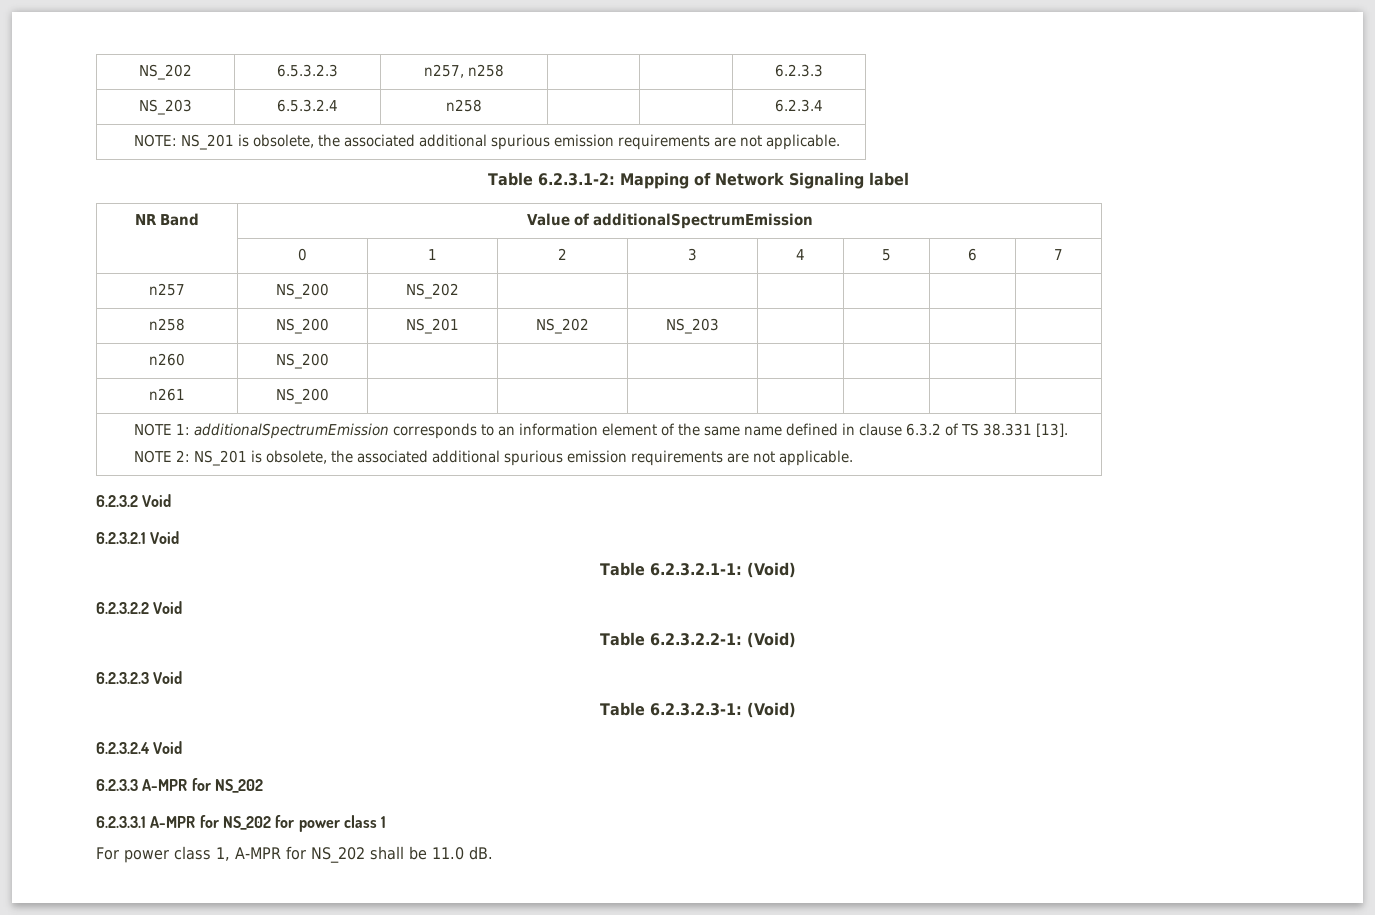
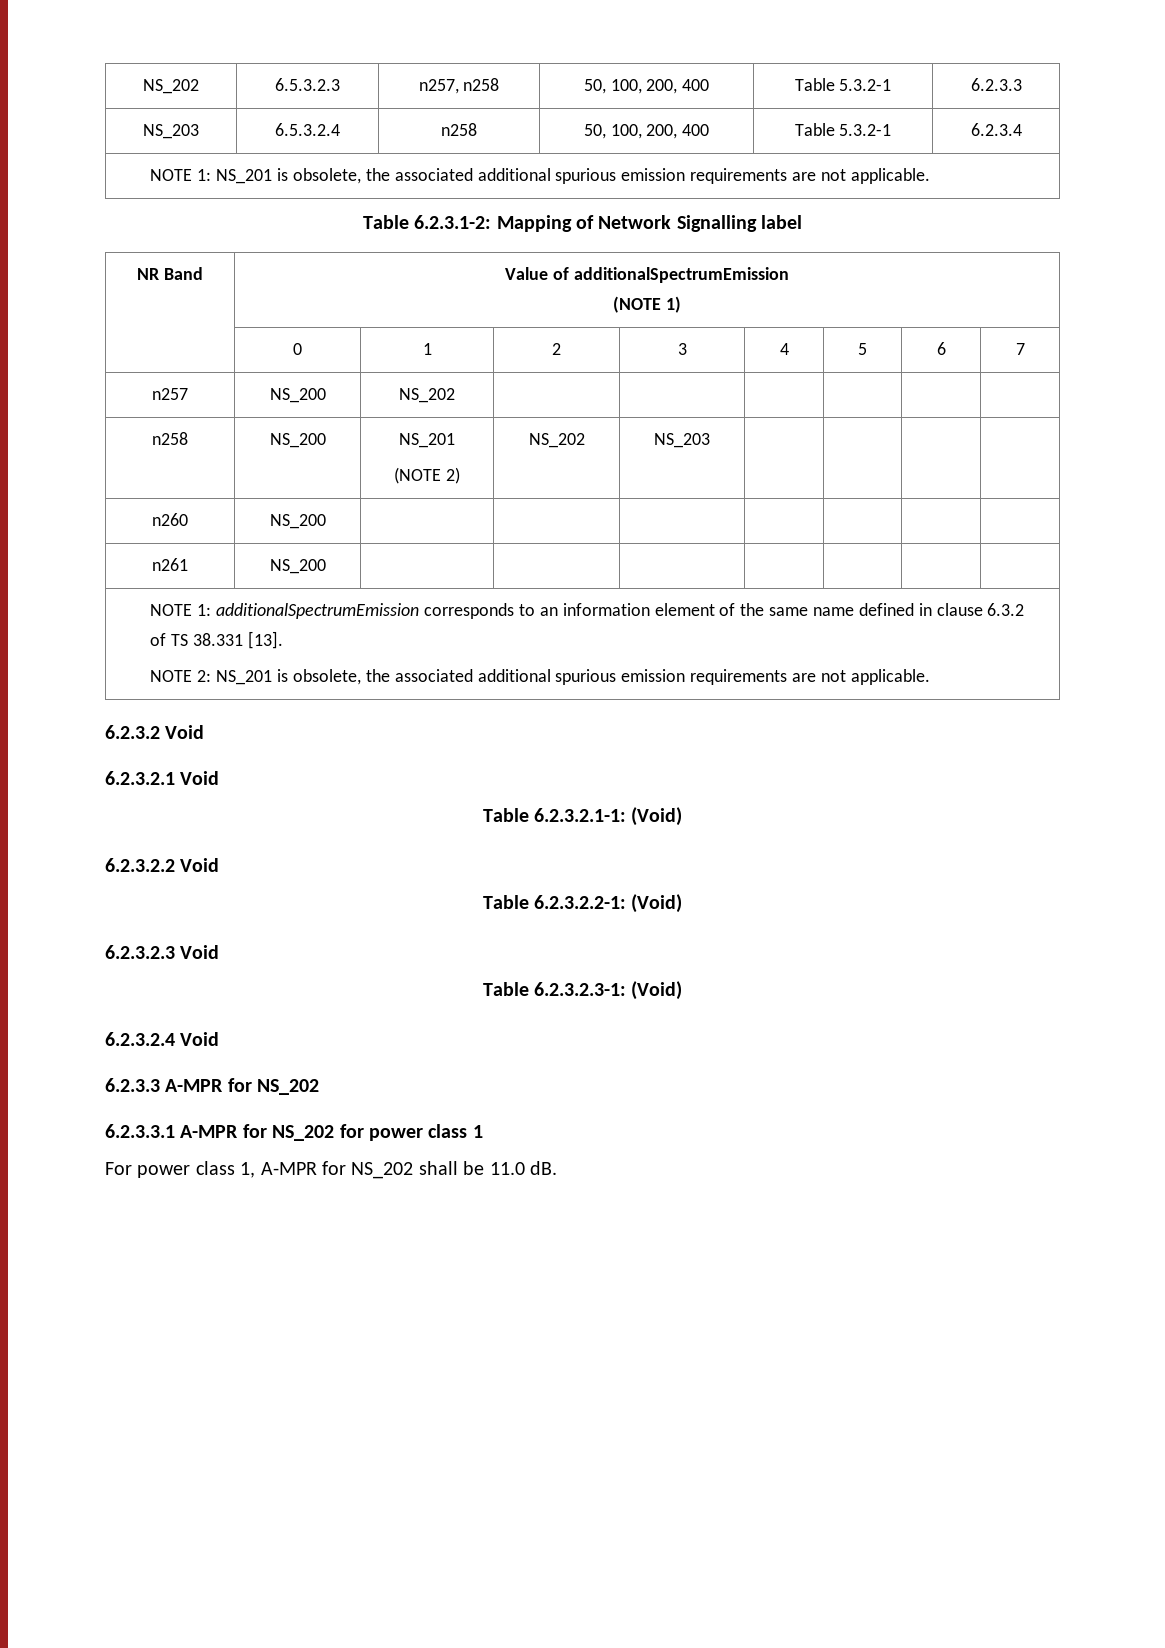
[775,64,823,77] [139,99,192,115] [277,99,338,112] [446,99,483,112] | | 6.2.3.3 // NS_203 | 6.5.3.2.4 | n258 | | -> [583,79,710,94] [794,78,892,91] [970,78,1022,91] [143,124,199,139] [275,123,340,136] [440,123,477,136] [583,124,710,139] [794,123,892,136] 50, 100, 200, 400 | Table 5.3.2-1 | 6.2.3.3 // NS_203 | 6.5.3.2.4 | n258 | 50, 100, 200, 400 | Table 5.3.2-1
[133,134,177,147] NOTE: -> [150,169,212,181] NOTE 1:
[788,172,864,189] Signaling -> [676,215,757,232] Signalling
(813, 221) none -> [613,296,681,313] // (NOTE 1)
(459, 326) none -> [394,467,460,484] // (NOTE 2)

